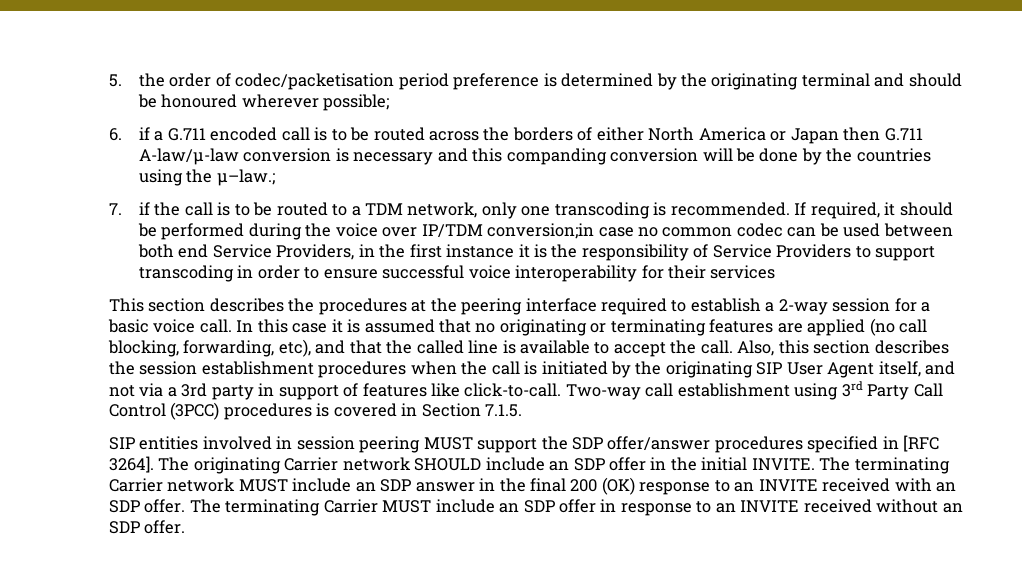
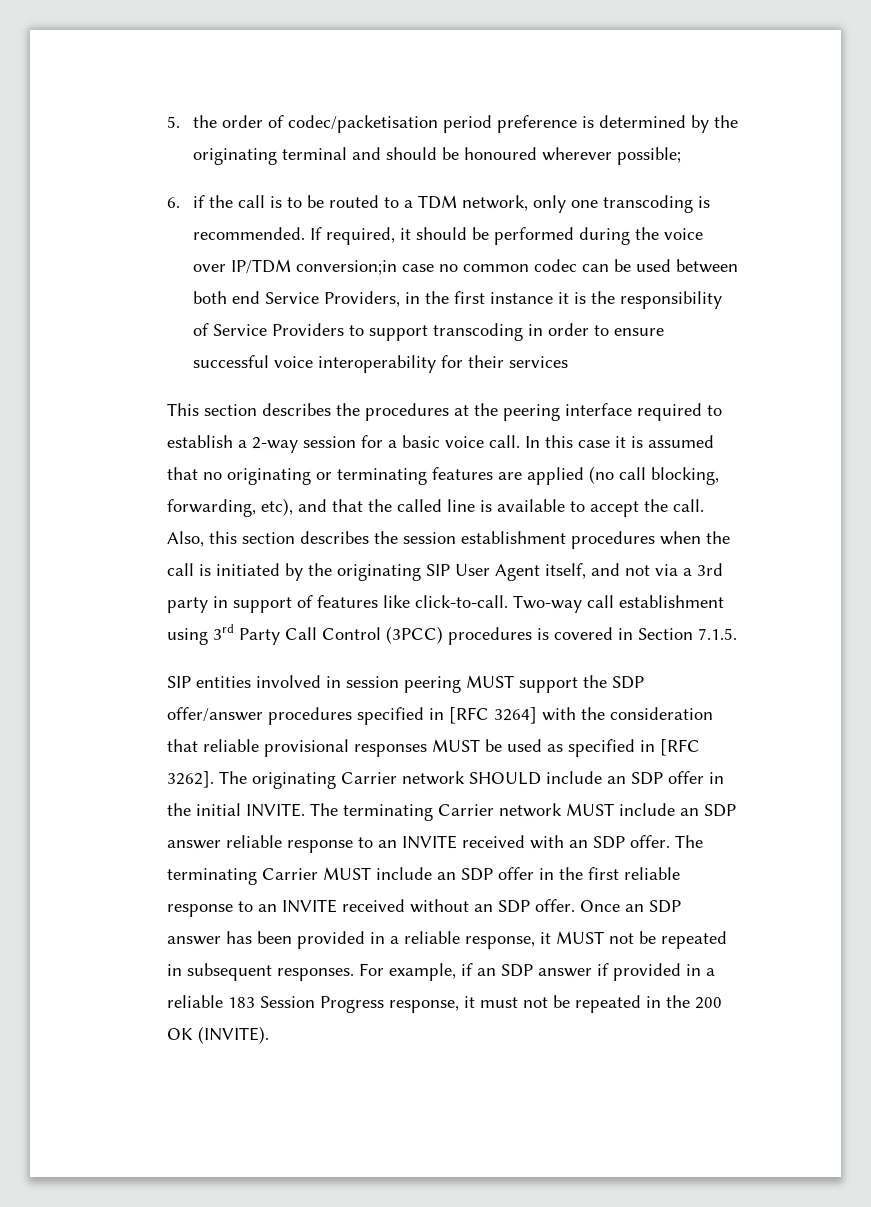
[154,127,923,144] [138,148,931,165] [138,169,275,186] [108,202,150,215] a G.711 encoded call is to be routed across the borders of either North America or Japan then G.711 A-law/μ-law conversion is necessary and this companding conversion will be done by the countries using the μ–law.; // 7. if -> (206, 201) none
[108,456,154,473] 3264]. -> [494,707,714,724] [167,739,701,757] [167,771,215,788] 3264] with the consideration that reliable provisional responses MUST be used as specified in [RFC 3262].
[479,477,635,495] in the final 200 (OK) -> [226,835,283,848] reliable
(617, 505) none -> [559,867,681,880] the first reliable
(186, 527) none -> [580,900,682,913] [167,931,728,949] [167,963,716,981] [167,995,723,1013] [167,1026,270,1044] Once an SDP answer has been provided in a reliable response, it MUST not be repeated in subsequent responses. For example, if an SDP answer if provided in a reliable 183 Session Progress response, it must not be repeated in the 200 OK (INVITE).

